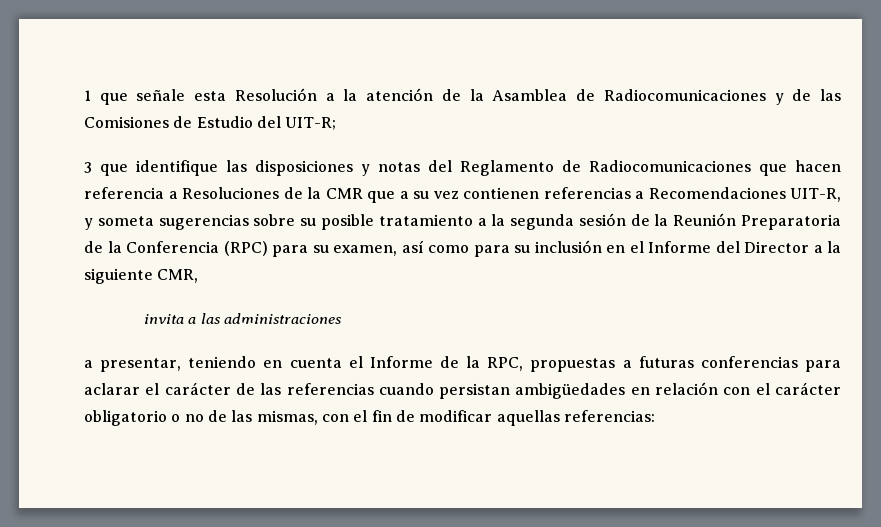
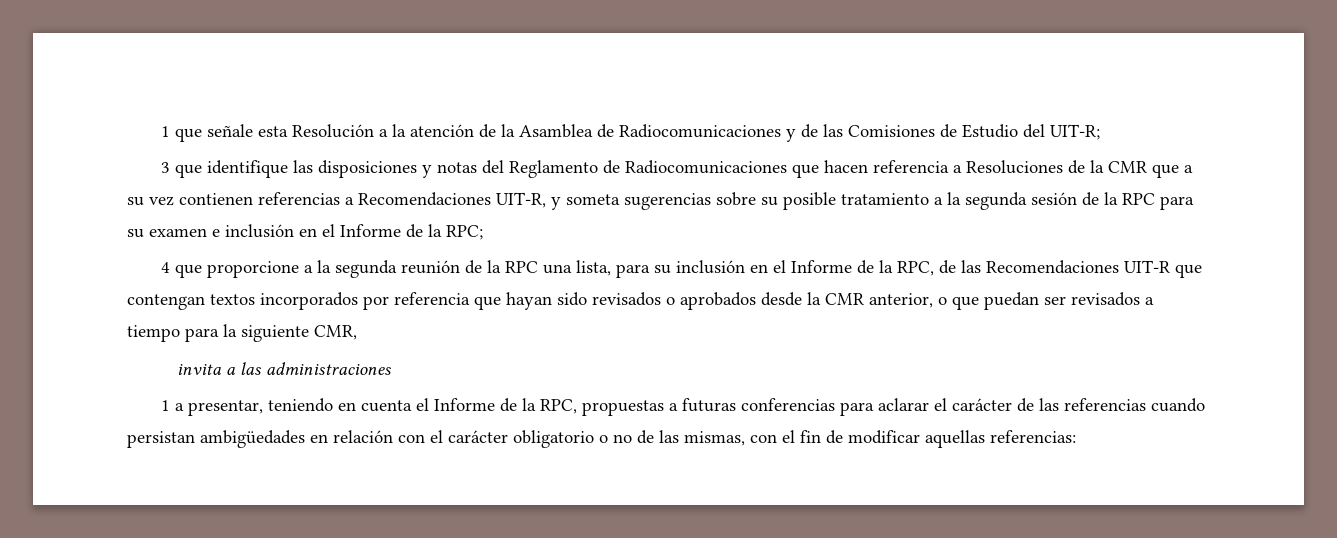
[673,213,842,230] [84,240,469,257] Reunión Preparatoria de la Conferencia (RPC) para su examen, así como -> [1122,193,1194,210] [127,224,483,240] [161,260,612,278] RPC para su examen e inclusión en el Informe de la RPC; // 4 que proporcione a la segunda reunión de la RPC una lista,
[715,241,823,253] del Director a -> [857,260,1203,278] [127,292,1154,310] [127,325,219,342] de la RPC, de las Recomendaciones UIT-R que contengan textos incorporados por referencia que hayan sido revisados o aprobados desde la CMR anterior, o que puedan ser revisados a tiempo para
(343, 318) none -> [161,400,171,411] 1

